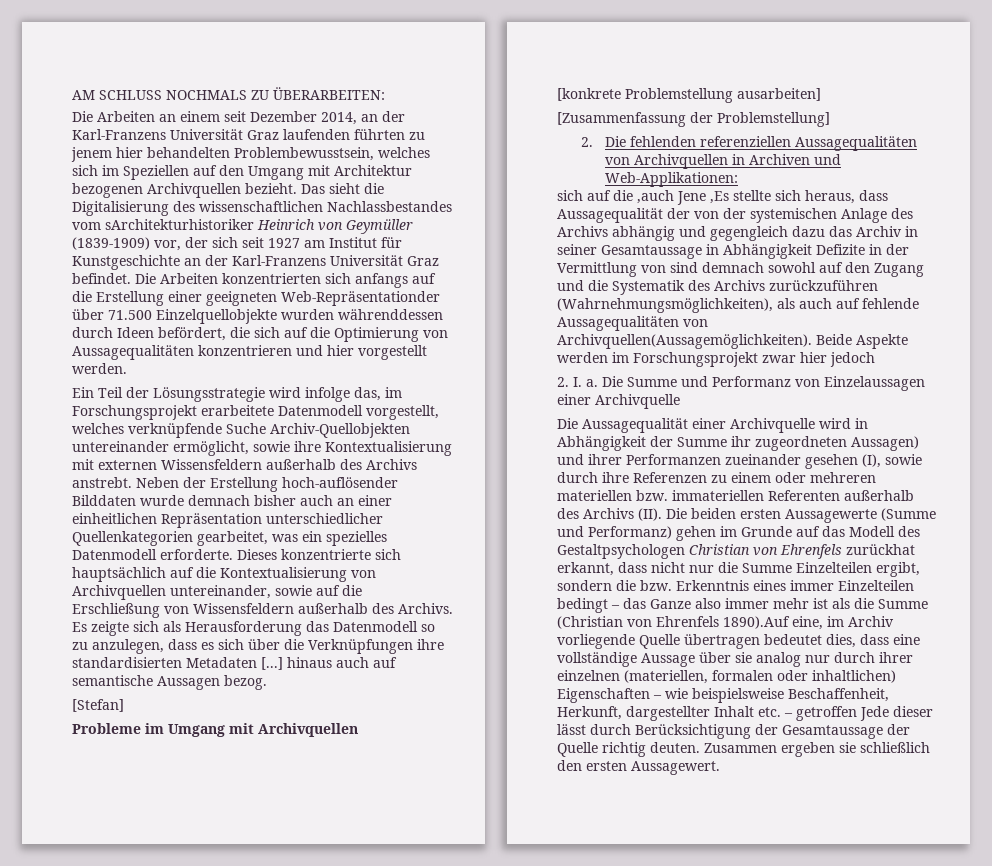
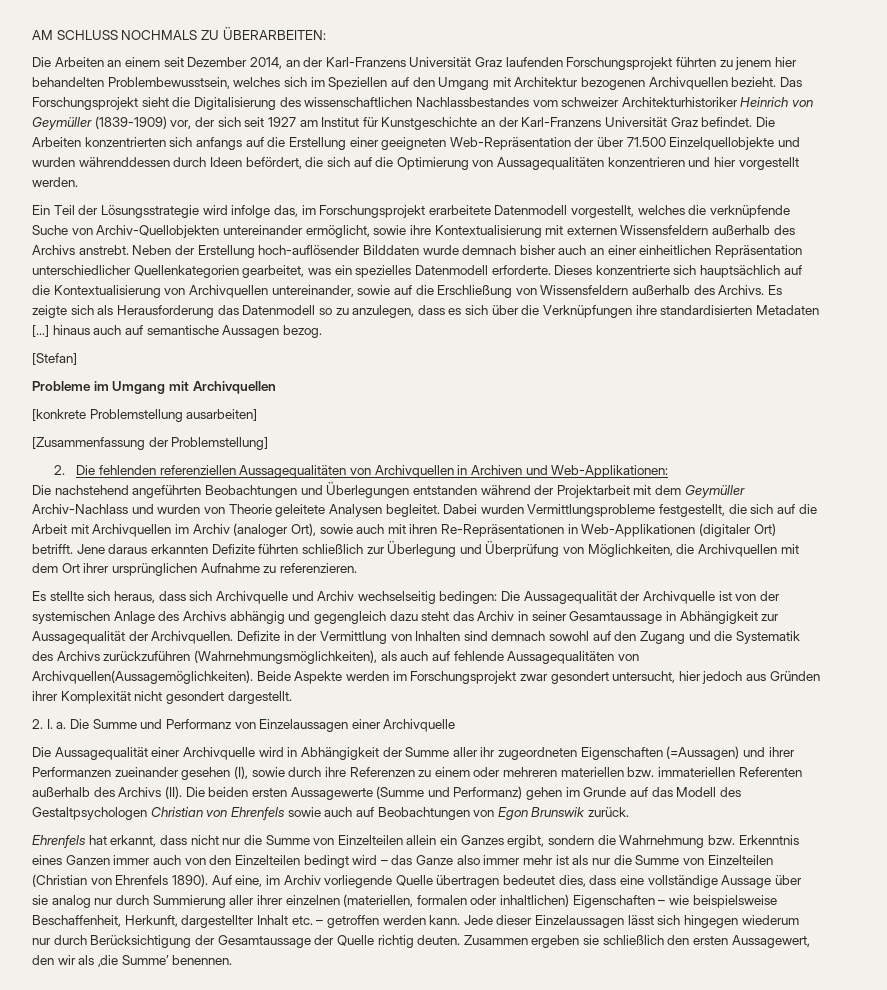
(350, 134) none -> [566,57,673,70] Forschungsprojekt
(325, 189) none -> [32,97,138,110] Forschungsprojekt
[105,219,254,230] sArchitekturhistoriker -> [561,97,738,107] schweizer Architekturhistoriker
[281,291,440,306] Web-Repräsentationder -> [449,137,595,150] Web-Repräsentation der
(277, 316) none -> [778,137,801,147] und
(124, 428) none -> [688,205,707,215] die
(266, 428) none -> [71,228,93,235] von
[557,190,888,205] [557,208,690,223] sich auf die ,auch Jene ,Es stellte sich heraus, dass Aussagequalität der -> [32,482,745,498] [32,504,817,517] [32,523,776,537] [32,541,799,557] [32,563,357,576] [32,591,732,604] Die nachstehend angeführten Beobachtungen und Überlegungen entstanden während der Projektarbeit mit dem Geymüller Archiv-Nachlass und wurden von Theorie geleitete Analysen begleitet. Dabei wurden Vermittlungsprobleme festgestellt, die sich auf die Arbeit mit Archivquellen im Archiv (analoger Ort), sowie auch mit ihren Re-Repräsentationen in Web-Applikationen (digitaler Ort) betrifft. Jene daraus erkannten Defizite führten schließlich zur Überlegung und Überprüfung von Möglichkeiten, die Archivquellen mit dem Ort ihrer ursprünglichen Aufnahme zu referenzieren. // Es stellte sich heraus, dass sich Archivquelle und Archiv wechselseitig bedingen: Die Aussagequalität der Archivquelle ist
(825, 231) none -> [421,611,450,621] steht
(812, 251) none -> [761,614,780,621] [32,631,234,644] zur Aussagequalität der Archivquellen.
(666, 269) none -> [415,631,461,641] Inhalten
(796, 359) none -> [550,671,676,684] gesondert untersucht,
(875, 359) none -> [746,671,820,681] [32,691,292,704] aus Gründen ihrer Komplexität nicht gesondert dargestellt.
(727, 442) none -> [452,747,478,757] aller
[851,436,919,451] Aussagen) -> [580,746,740,760] Eigenschaften (=Aussagen)
[846,544,915,555] zurückhat -> [287,807,630,820] [32,835,107,848] sowie auch auf Beobachtungen von Egon Brunswik zurück. // Ehrenfels hat
[796,562,872,573] Einzelteilen -> [313,835,504,845] von Einzelteilen allein ein Ganzes
(636, 585) none -> [619,835,705,848] Wahrnehmung
[790,580,834,591] immer -> [65,855,232,865] Ganzen immer auch von den
(608, 605) none -> [352,855,378,865] wird
[854,598,928,609] die Summe -> [591,855,773,865] nur die Summe von Einzelteilen
[723,616,790,629] 1890).Auf -> [171,874,232,887] 1890). Auf
(875, 657) none -> [152,895,255,908] Summierung aller
[860,706,933,721] [557,724,586,735] Jede dieser lässt -> [382,915,799,928] [32,938,51,945] werden kann. Jede dieser Einzelaussagen lässt sich hingegen wiederum nur
[631,761,720,775] Aussagewert. -> [731,935,810,948] [32,955,233,967] Aussagewert, den wir als ‚die Summe’ benennen.

